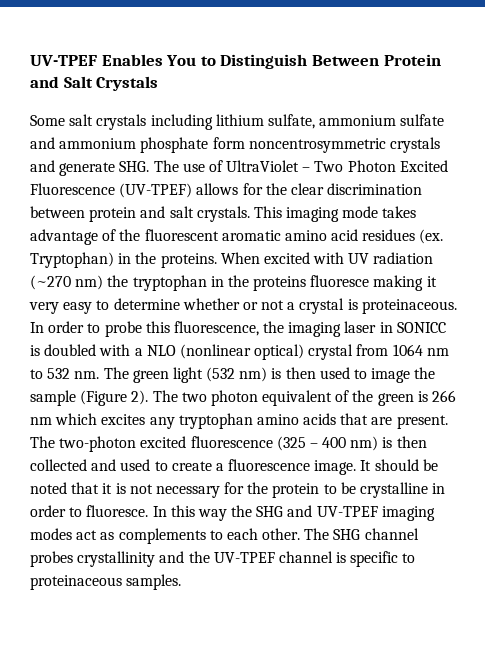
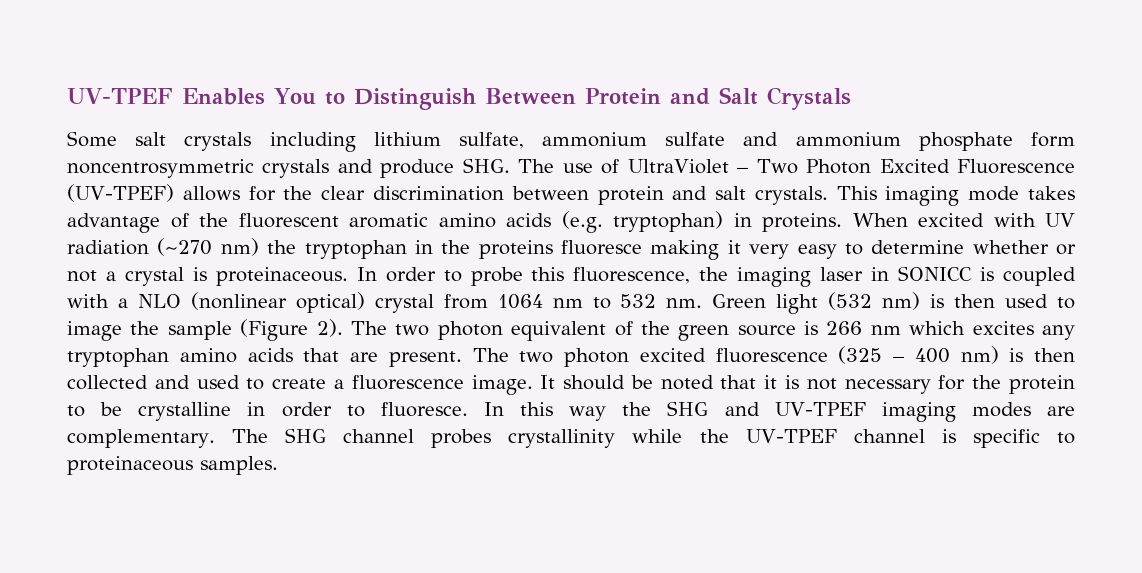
[59,162,116,176] generate -> [380,159,455,178] produce
[331,229,444,244] [30,252,157,268] acid residues (ex. Tryptophan) in the -> [506,211,752,233] acids (e.g. tryptophan) in
[44,344,97,356] doubled -> [1003,267,1077,286] coupled
[103,367,169,383] The green -> [712,294,767,308] Green
(414, 399) none -> [737,325,796,336] source
[59,436,137,452] two-photon -> [519,348,629,367] two photon
[76,528,301,544] act as complements to each other. -> [1047,406,1075,416] [67,429,215,448] are complementary.
[159,551,185,563] and -> [632,429,683,443] while

